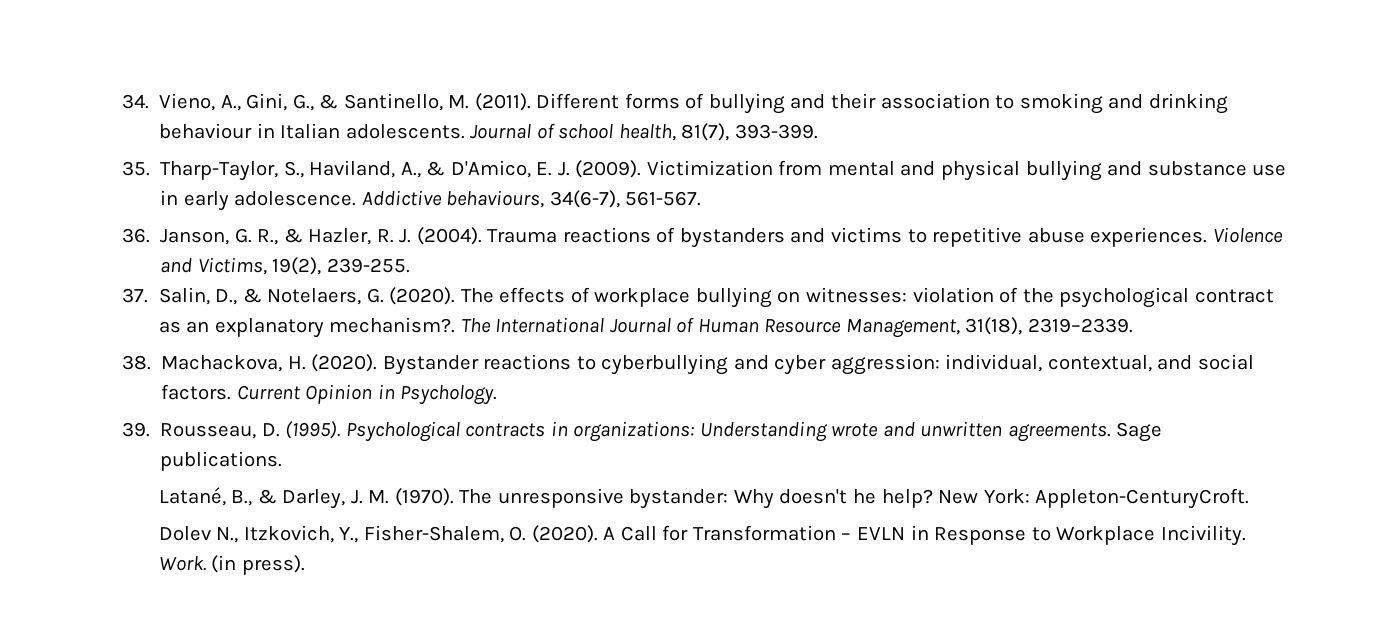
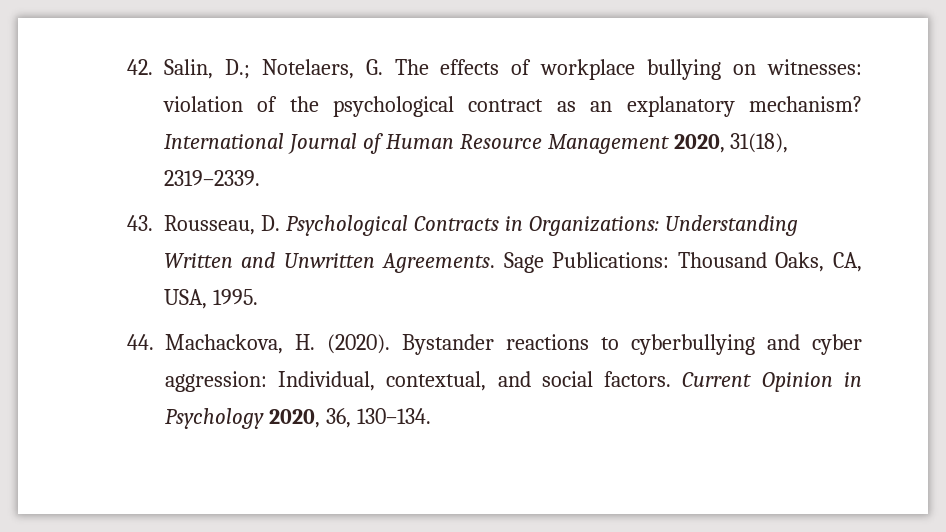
[121,93,1228,114] [159,123,818,141] [121,160,1287,181] [160,190,702,211] [121,227,1283,248] [160,257,410,275] [121,287,262,305] 34. Vieno, A., Gini, G., & Santinello, M. (2011). Different forms of bullying and their association to smoking and drinking behaviour in Italian adolescents. Journal of school health, 81(7), 393-399. // 35. Tharp-Taylor, S., Haviland, A., & D'Amico, E. J. (2009). Victimization from mental and physical bullying and substance use in early adolescence. Addictive behaviours, 34(6-7), 561-567. // 36. Janson, G. R., & Hazler, R. J. (2004). Trauma reactions of bystanders and victims to repetitive abuse experiences. Violence and Victims, 19(2), 239-255. // 37. Salin, D., & -> [126,59,250,79] 42. Salin, D.;
[389,287,456,305] (2020). -> (383, 67) none
[329,317,491,333] mechanism?. The -> [749,96,862,112] mechanism?
[845,319,960,338] Management, -> [547,134,725,154] Management 2020,
[121,355,151,370] 38. -> [126,215,798,236] [163,252,863,273] [163,289,258,309] [126,334,154,350] 43. Rousseau, D. Psychological Contracts in Organizations: Understanding Written and Unwritten Agreements. Sage Publications: Thousand Oaks, CA, USA, 1995. // 44.
[945,354,1043,372] individual, -> [278,371,376,391] Individual,
[400,385,498,405] [121,421,1163,442] [160,451,283,471] [158,487,1250,509] [158,525,1246,546] [158,555,305,575] Psychology. // 39. Rousseau, D. (1995). Psychological contracts in organizations: Understanding wrote and unwritten agreements. Sage publications. // Latané, B., & Darley, J. M. (1970). The unresponsive bystander: Why doesn't he help? New York: Appleton-CenturyCroft. // Dolev N., Itzkovich, Y., Fisher-Shalem, O. (2020). A Call for Transformation – EVLN in Response to Workplace Incivility. Work. (in press). -> [164,408,431,429] Psychology 2020, 36, 130–134.

